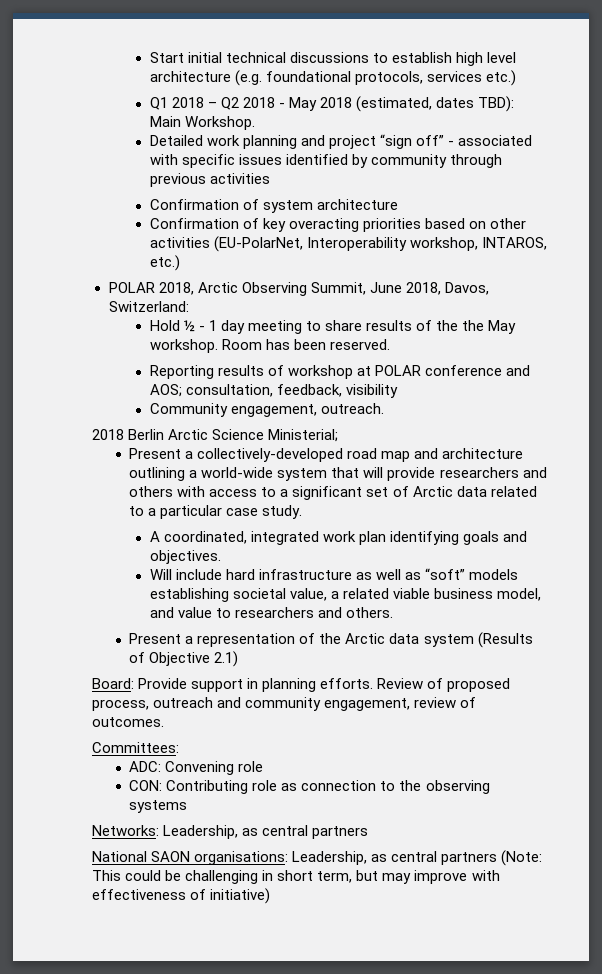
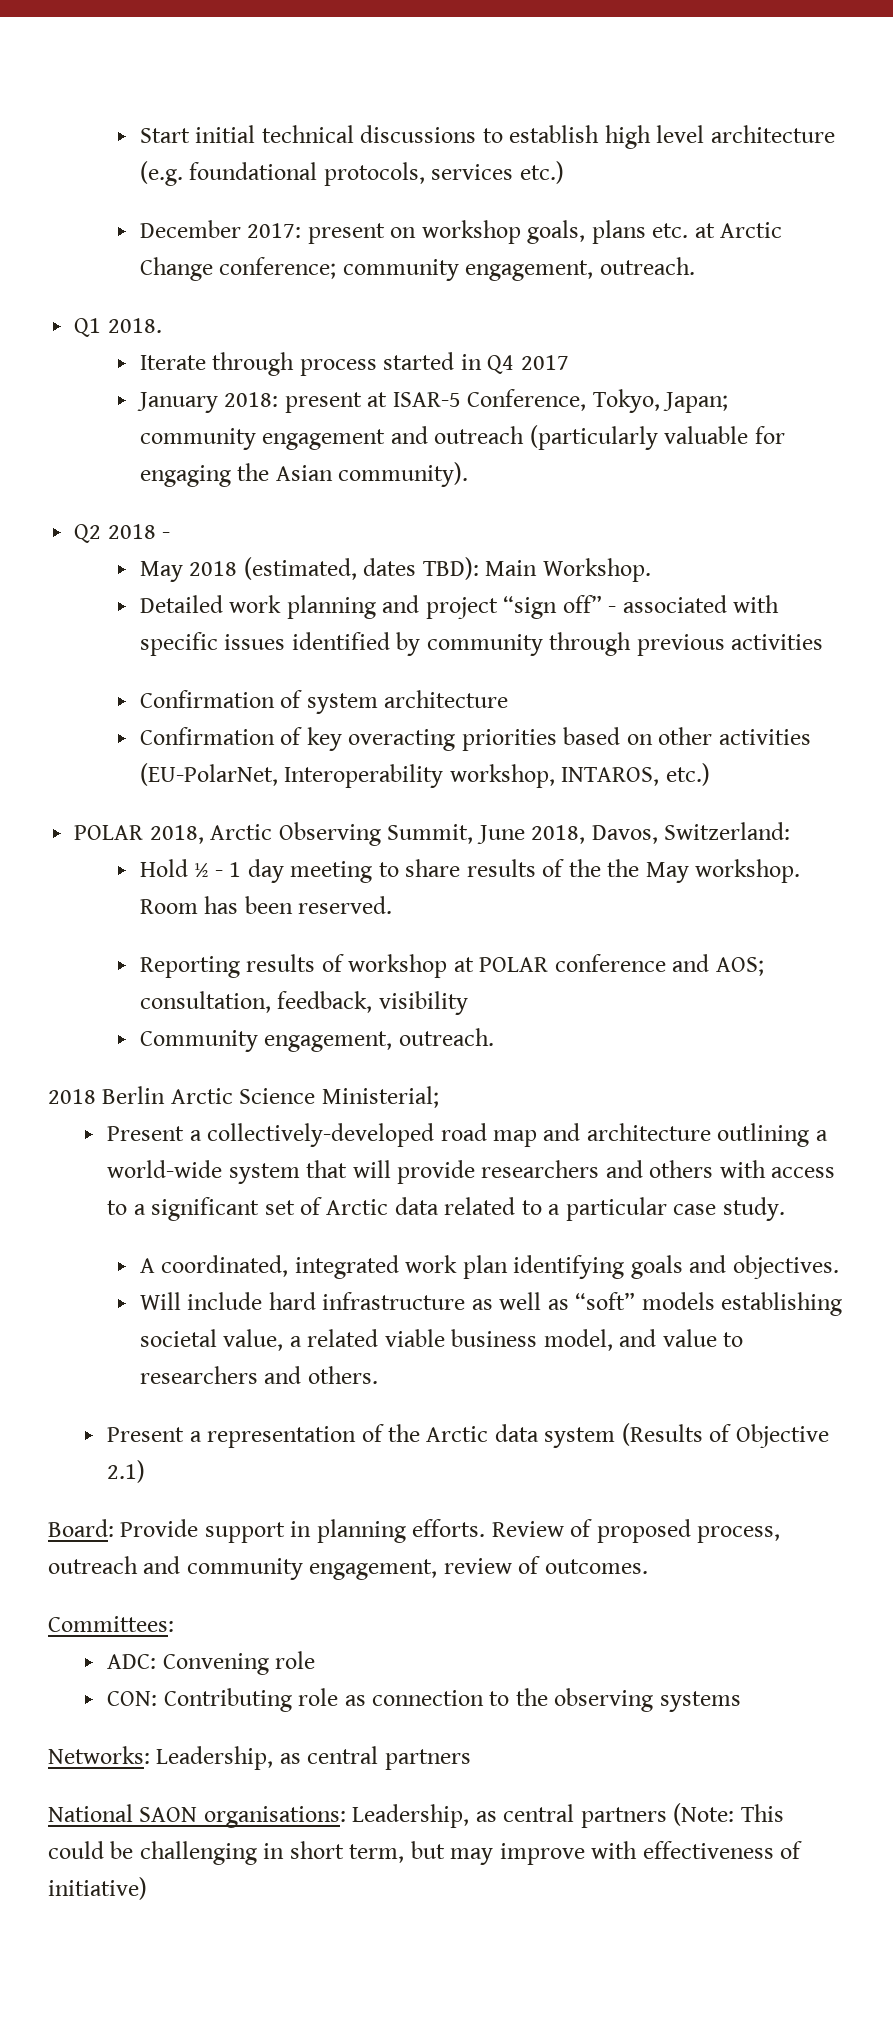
[149,97,217,110] Q1 2018 – -> [139,220,783,244] [139,257,695,281] [74,318,162,337] [139,352,569,376] [136,389,729,413] [139,425,785,450] [139,462,469,487] December 2017: present on workshop goals, plans etc. at Arctic Change conference; community engagement, outreach. // Q1 2018. // Iterate through process started in Q4 2017 // January 2018: present at ISAR-5 Conference, Tokyo, Japan; community engagement and outreach (particularly valuable for engaging the Asian community). //
(286, 105) none -> (171, 535) //

